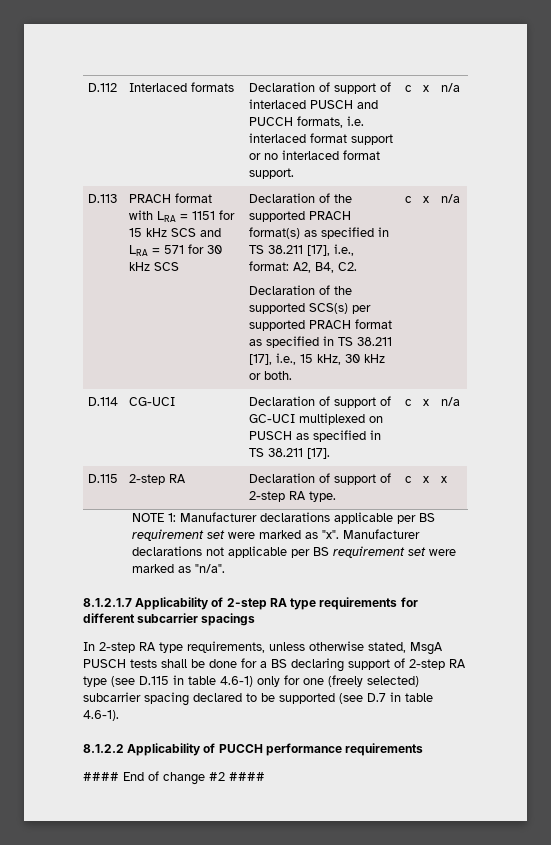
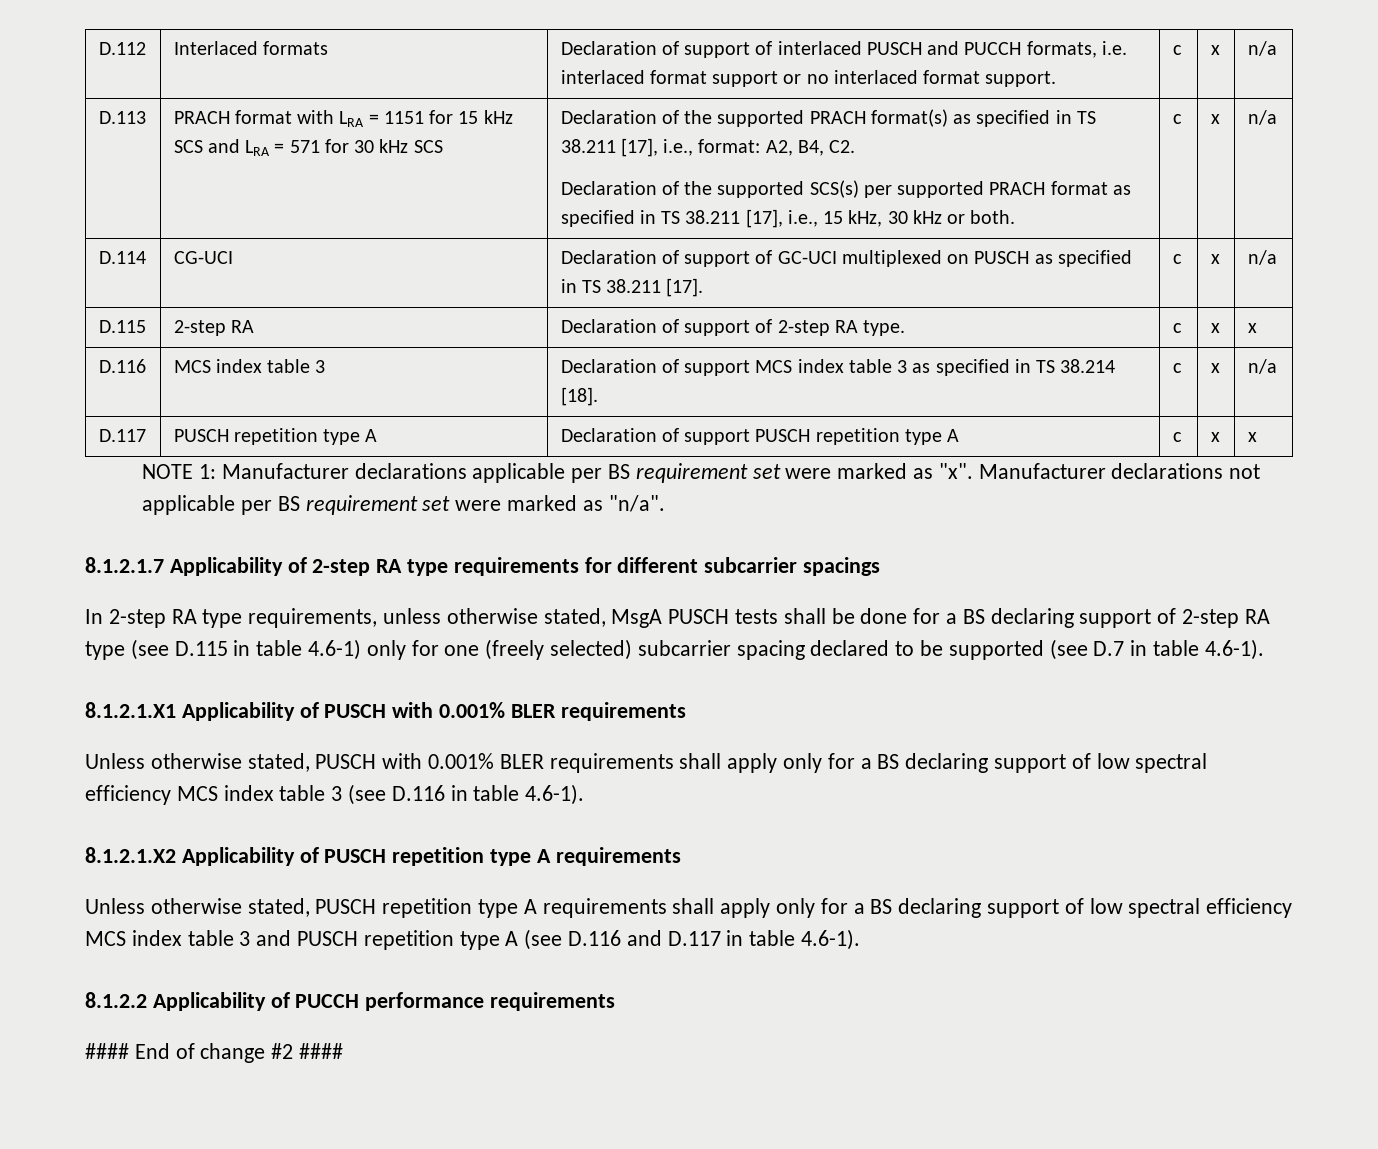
(448, 479) none -> [98,359,146,373] [173,359,326,373] [560,359,1116,376] [560,387,598,406] [1172,363,1182,373] [1210,363,1220,373] [1247,359,1277,374] [98,429,146,442] [173,428,378,445] [560,428,960,445] [1172,432,1182,442] [1210,432,1220,442] [1247,432,1257,442] // D.116 | MCS index table 3 | Declaration of support MCS index table 3 as specified in TS 38.214 [18]. | c | x | n/a // D.117 | PUSCH repetition type A | Declaration of support PUSCH repetition type A | c | x | x
(119, 715) none -> [85,702,686,721] [85,753,1208,773] [85,784,585,805] [85,847,681,866] [85,898,1293,918] [85,929,861,950] // 8.1.2.1.X1 Applicability of PUSCH with 0.001% BLER requirements // Unless otherwise stated, PUSCH with 0.001% BLER requirements shall apply only for a BS declaring support of low spectral efficiency MCS index table 3 (see D.116 in table 4.6-1). // 8.1.2.1.X2 Applicability of PUSCH repetition type A requirements // Unless otherwise stated, PUSCH repetition type A requirements shall apply only for a BS declaring support of low spectral efficiency MCS index table 3 and PUSCH repetition type A (see D.116 and D.117 in table 4.6-1).

